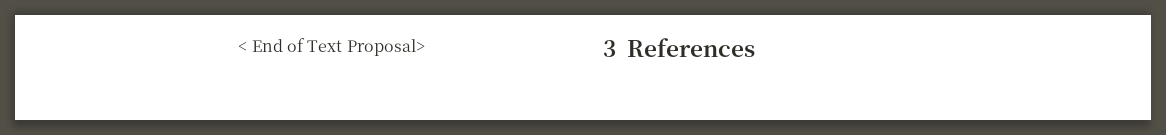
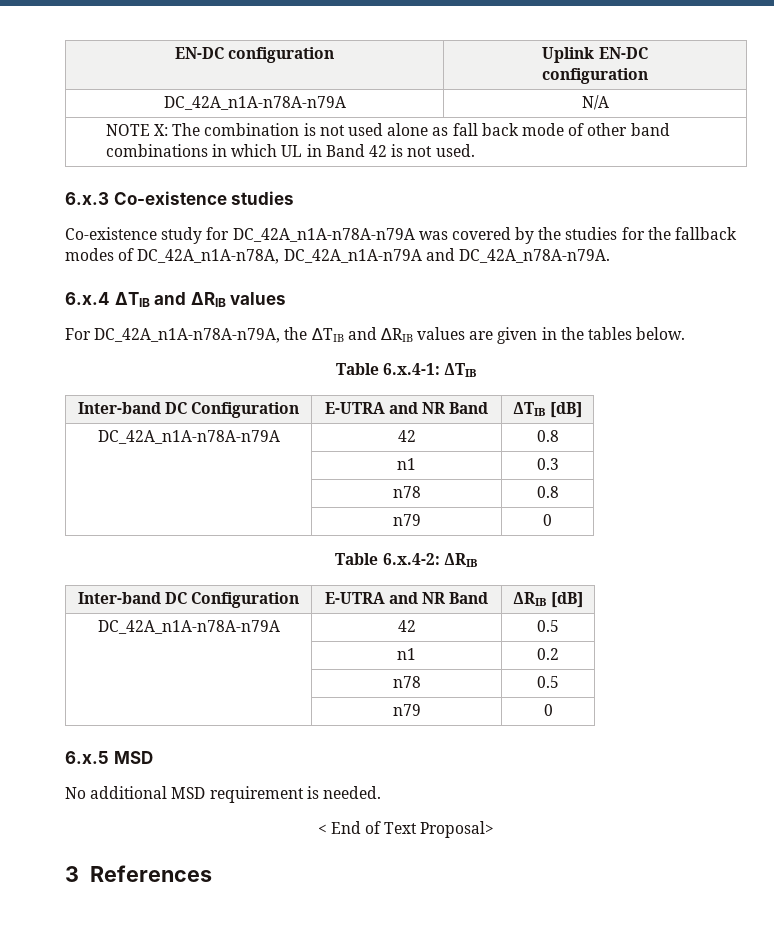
(238, 47) none -> [174,47,335,63] [542,47,648,63] [542,68,648,84] [163,96,346,110] [581,95,609,110] [105,123,670,136] [105,144,475,157] [65,191,295,205] [65,227,738,244] [65,248,610,264] [65,292,287,307] [65,327,686,344] [335,363,477,377] [77,402,300,418] [324,402,489,414] [513,402,582,418] [97,430,280,444] [397,430,416,442] [536,430,559,442] [397,458,416,470] [536,458,559,470] [392,486,421,498] [536,486,559,498] [392,514,421,526] [543,514,552,526] [335,553,477,567] [77,592,300,608] [324,592,489,604] [513,592,583,608] [97,620,280,634] [397,620,416,632] [537,620,559,632] [397,648,416,660] [537,648,559,660] [392,676,421,688] [537,676,559,688] [392,704,421,716] [543,704,553,716] [65,751,153,764] [65,786,381,803] EN-DC configuration | Uplink EN-DC // configuration // DC_42A_n1A-n78A-n79A | N/A // NOTE X: The combination is not used alone as fall back mode of other band combinations in which UL in Band 42 is not used. // 6.x.3 Co-existence studies // Co-existence study for DC_42A_n1A-n78A-n79A was covered by the studies for the fallback modes of DC_42A_n1A-n78A, DC_42A_n1A-n79A and DC_42A_n78A-n79A. // 6.x.4 ∆TIB and ∆RIB values // For DC_42A_n1A-n78A-n79A, the ∆TIB and ∆RIB values are given in the tables below. // Table 6.x.4-1: ΔTIB // Inter-band DC Configuration | E-UTRA and NR Band | ΔTIB [dB] // DC_42A_n1A-n78A-n79A | 42 | 0.8 // | n1 | 0.3 // | n78 | 0.8 // | n79 | 0 // Table 6.x.4-2: ΔRIB // Inter-band DC Configuration | E-UTRA and NR Band | ΔRIB [dB] // DC_42A_n1A-n78A-n79A | 42 | 0.5 // | n1 | 0.2 // | n78 | 0.5 // | n79 | 0 // 6.x.5 MSD // No additional MSD requirement is needed. //

